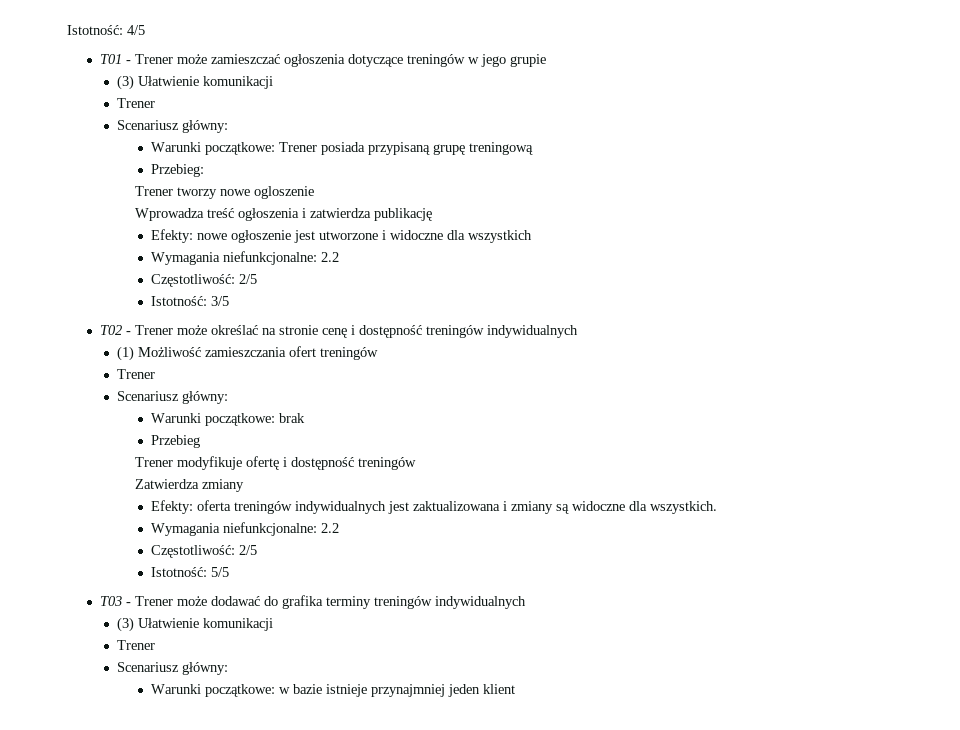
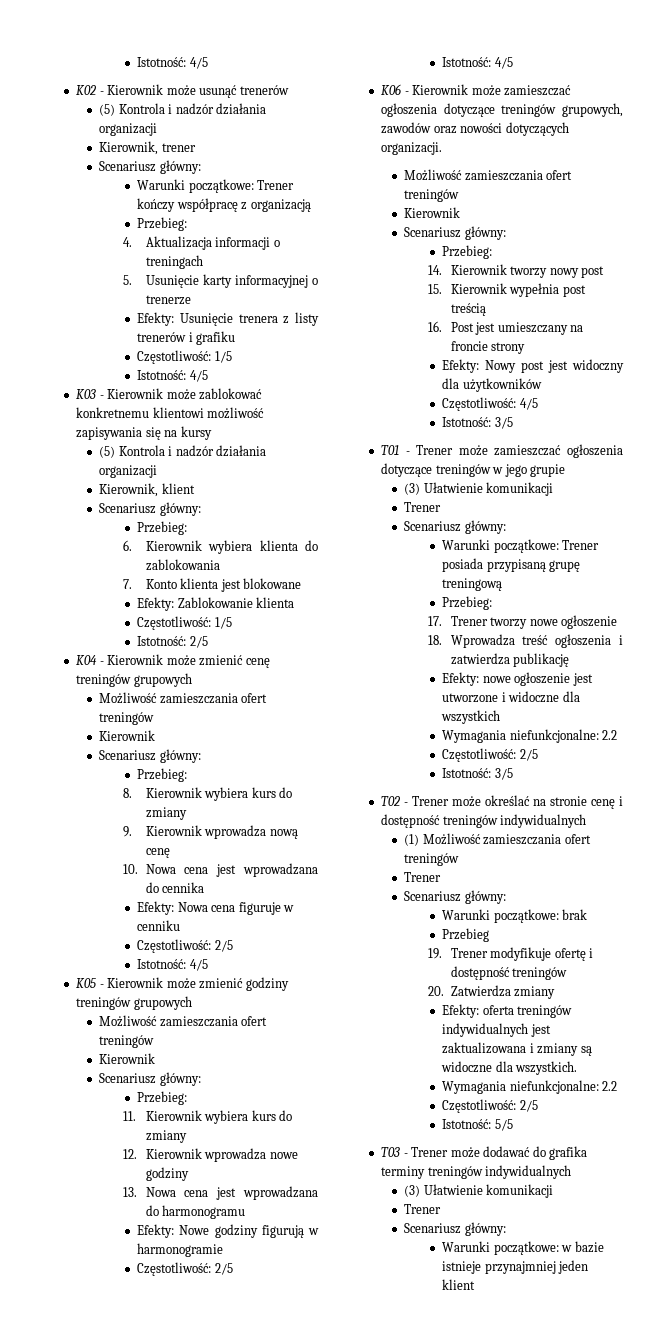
[67,25,145,35] Istotność: 4/5 -> [137,57,208,69] [76,84,289,98] [99,103,267,116] [99,123,158,136] [99,141,196,155] [99,160,201,174] [137,179,295,193] [137,198,311,212] [137,217,187,231] [122,236,280,250] [145,255,203,269] [122,274,318,288] [145,295,191,305] [137,312,319,326] [137,331,236,345] [137,350,232,364] [137,370,208,382] [76,388,263,400] [76,407,265,419] [76,426,212,440] [99,445,267,458] [99,465,158,478] [99,483,195,497] [99,502,201,516] [137,521,187,535] [122,540,318,554] [145,559,220,571] [122,578,302,592] [137,597,295,611] [137,616,232,630] [137,636,208,648] [76,654,270,668] [76,673,192,687] [99,692,268,704] [99,712,155,725] [99,730,156,741] [99,749,201,763] [137,768,187,782] [122,787,293,801] [145,807,187,820] [122,825,298,839] [145,848,170,858] [122,863,318,877] [145,882,205,893] [137,901,295,915] [137,920,180,931] [137,939,233,953] [137,959,208,971] [76,977,289,991] [76,996,192,1010] [99,1015,268,1027] [99,1035,155,1048] [99,1053,156,1064] [99,1072,201,1086] [137,1091,187,1105] [122,1110,293,1124] [145,1130,187,1143] [122,1148,298,1162] [145,1167,189,1181] [122,1186,318,1200] [145,1205,246,1219] [137,1224,319,1238] [137,1243,223,1257] [137,1262,233,1276] [442,57,513,69] [381,84,572,96] [381,103,623,117] [381,122,569,136] [381,142,443,155] [404,169,573,181] [404,189,460,202] [404,207,461,218] [404,226,506,240] [442,245,492,259] [427,264,605,278] [427,283,586,297] [450,303,486,316] [427,321,584,335] [450,341,526,354] [442,359,624,373] [442,378,542,392] [442,397,538,411] [442,417,513,429] Istotność: 4/5 // K02 - Kierownik może usunąć trenerów // (5) Kontrola i nadzór działania organizacji // Kierownik, trener // Scenariusz główny: // Warunki początkowe: Trener kończy współpracę z organizacją // Przebieg: // 4. Aktualizacja informacji o treningach // 5. Usunięcie karty informacyjnej o trenerze // Efekty: Usunięcie trenera z listy trenerów i grafiku // Częstotliwość: 1/5 // Istotność: 4/5 // K03 - Kierownik może zablokować konkretnemu klientowi możliwość zapisywania się na kursy // (5) Kontrola i nadzór działania organizacji // Kierownik, klient // Scenariusz główny: // Przebieg: // 6. Kierownik wybiera klienta do zablokowania // 7. Konto klienta jest blokowane // Efekty: Zablokowanie klienta // Częstotliwość: 1/5 // Istotność: 2/5 // K04 - Kierownik może zmienić cenę treningów grupowych // Możliwość zamieszczania ofert treningów // Kierownik // Scenariusz główny: // Przebieg: // 8. Kierownik wybiera kurs do zmiany // 9. Kierownik wprowadza nową cenę // 10. Nowa cena jest wprowadzana do cennika // Efekty: Nowa cena figuruje w cenniku // Częstotliwość: 2/5 // Istotność: 4/5 // K05 - Kierownik może zmienić godziny treningów grupowych // Możliwość zamieszczania ofert treningów // Kierownik // Scenariusz główny: // Przebieg: // 11. Kierownik wybiera kurs do zmiany // 12. Kierownik wprowadza nowe godziny // 13. Nowa cena jest wprowadzana do harmonogramu // Efekty: Nowe godziny figurują w harmonogramie // Częstotliwość: 2/5 // Istotność: 4/5 // K06 - Kierownik może zamieszczać ogłoszenia dotyczące treningów grupowych, zawodów oraz nowości dotyczących organizacji. // Możliwość zamieszczania ofert treningów // Kierownik // Scenariusz główny: // Przebieg: // 14. Kierownik tworzy nowy post // 15. Kierownik wypełnia post treścią // 16. Post jest umieszczany na froncie strony // Efekty: Nowy post jest widoczny dla użytkowników // Częstotliwość: 4/5 // Istotność: 3/5
(204, 170) none -> [427,616,442,626] 17.
[253,186,314,199] ogloszenie // -> [561,615,618,629] [427,635,442,645] ogłoszenie // 18.
(200, 441) none -> [427,948,442,959] 19.
(416, 463) none -> [427,986,444,996] 20.

